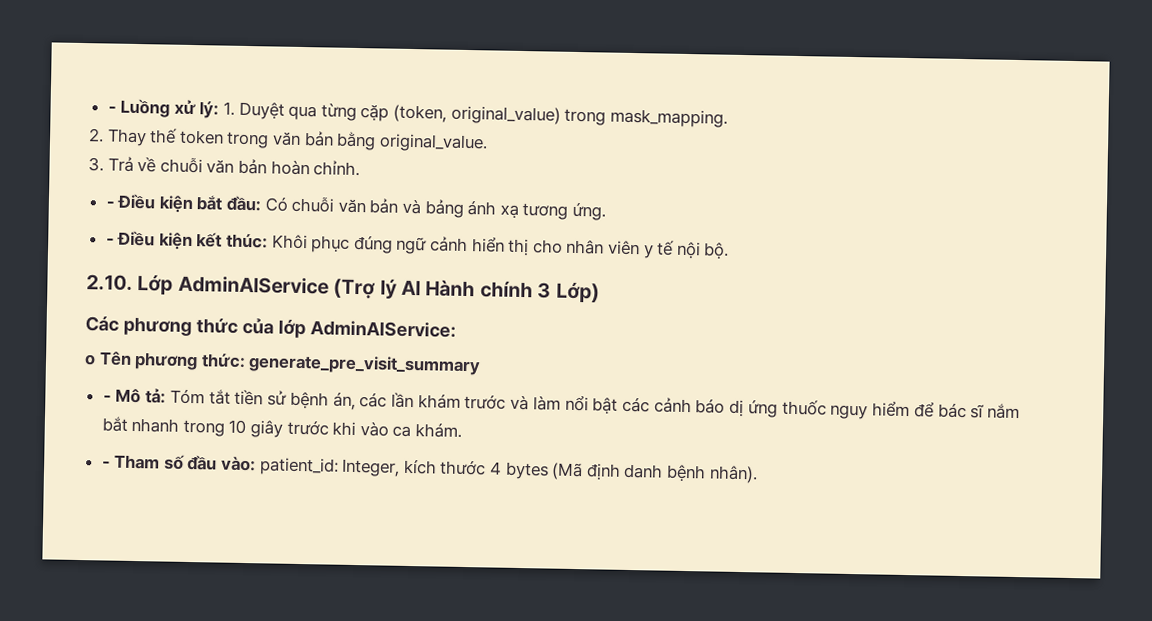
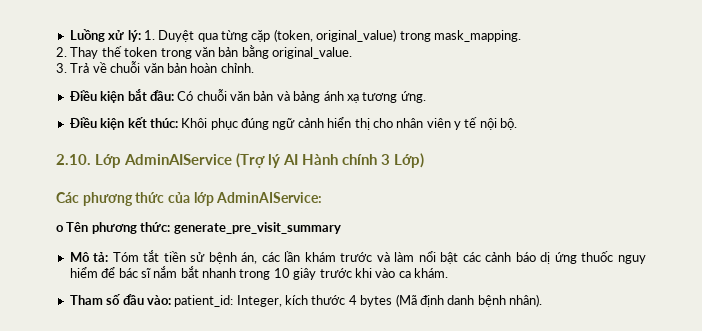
[107,106,117,113] - -> (69, 35) none
[105,201,115,208] - -> (254, 68) none
[105,238,115,245] - -> (426, 97) none
[102,395,112,402] - -> (341, 228) none
[101,461,111,468] - -> (448, 273) none

